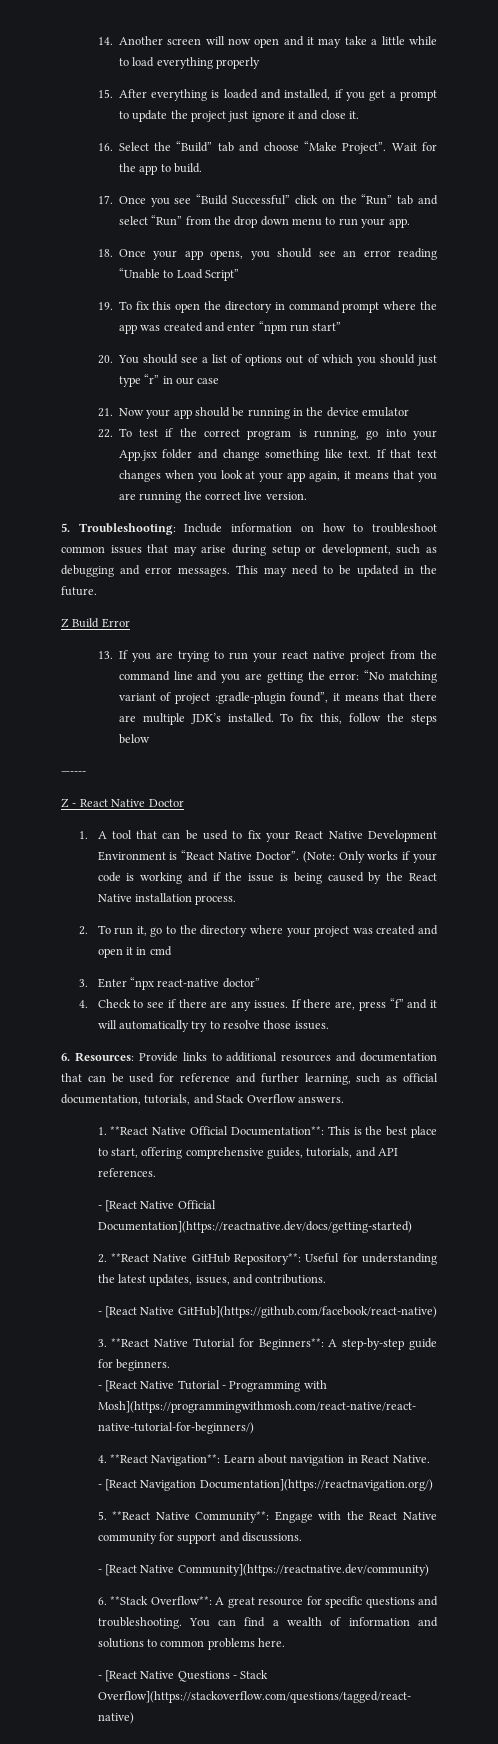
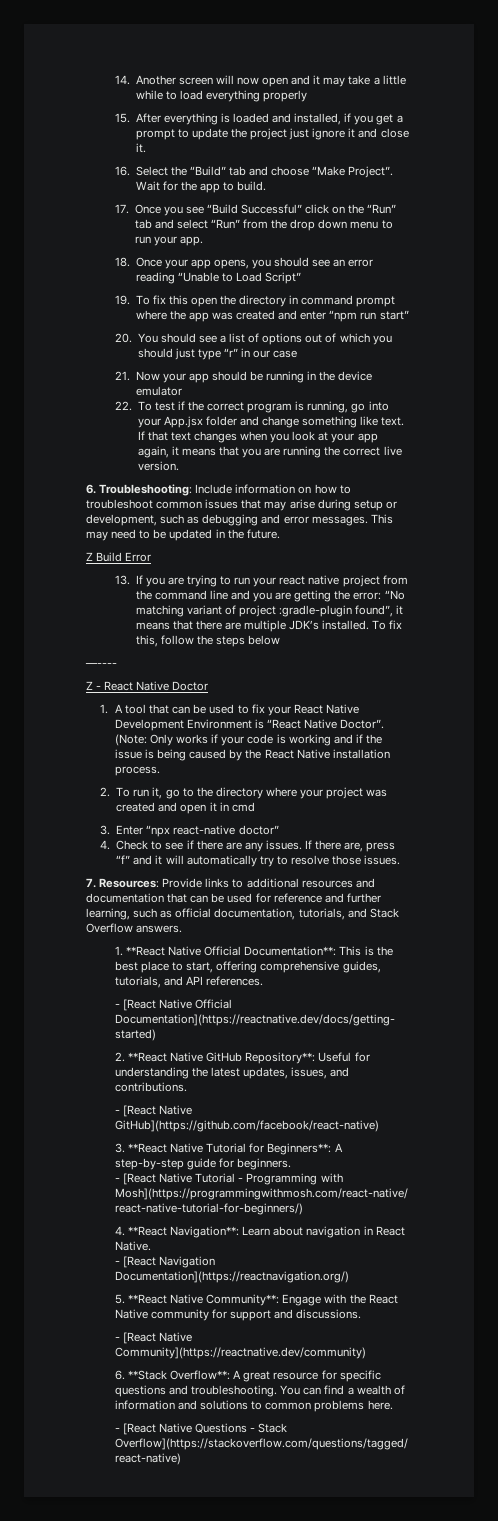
[61,523,70,532] 5. -> [86,484,96,494] 6.
[61,1053,70,1061] 6. -> [86,878,96,888] 7.

